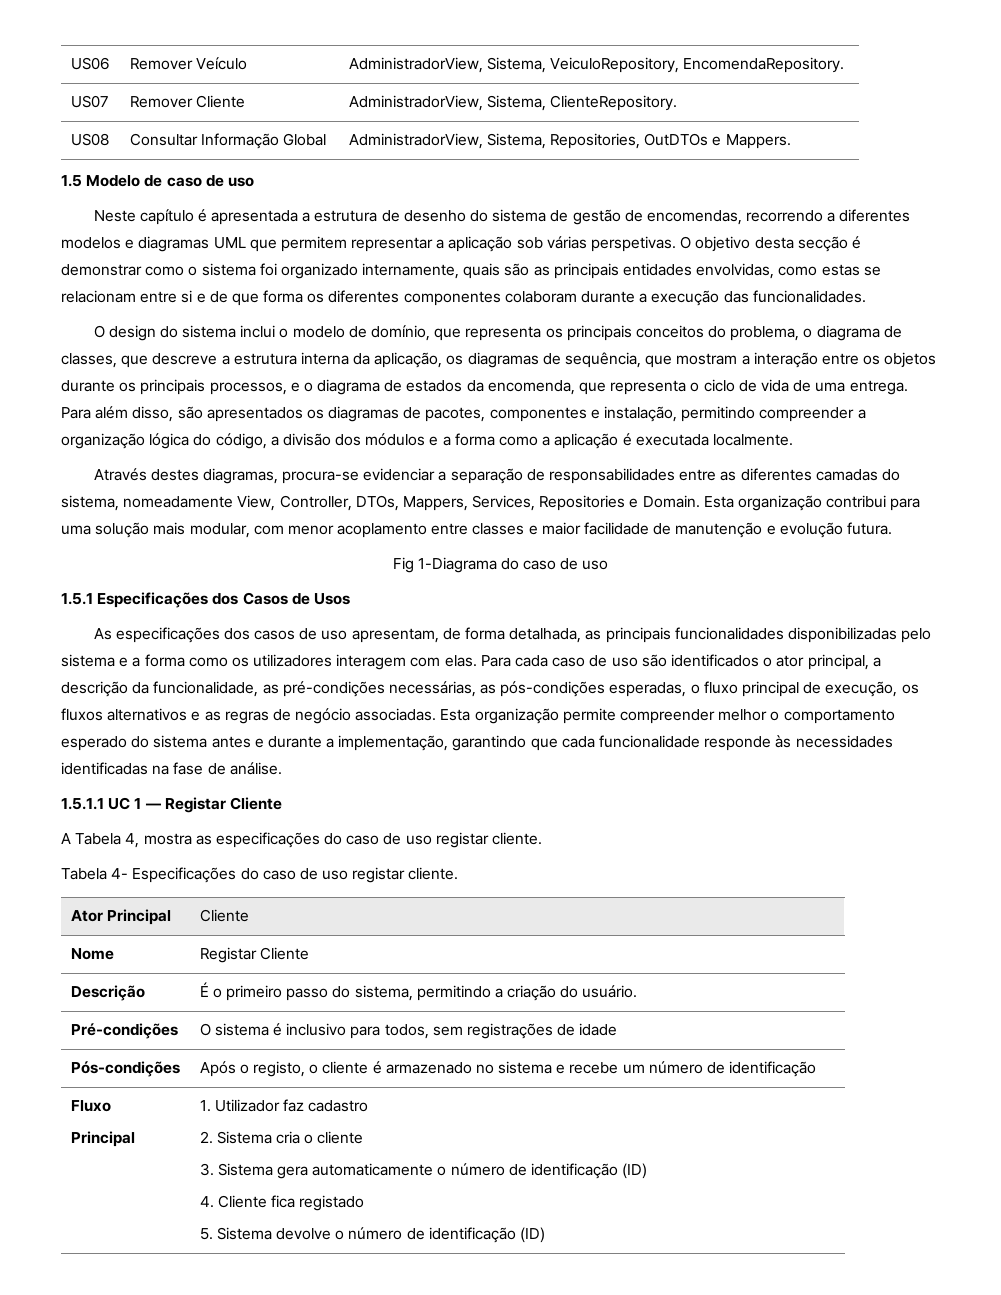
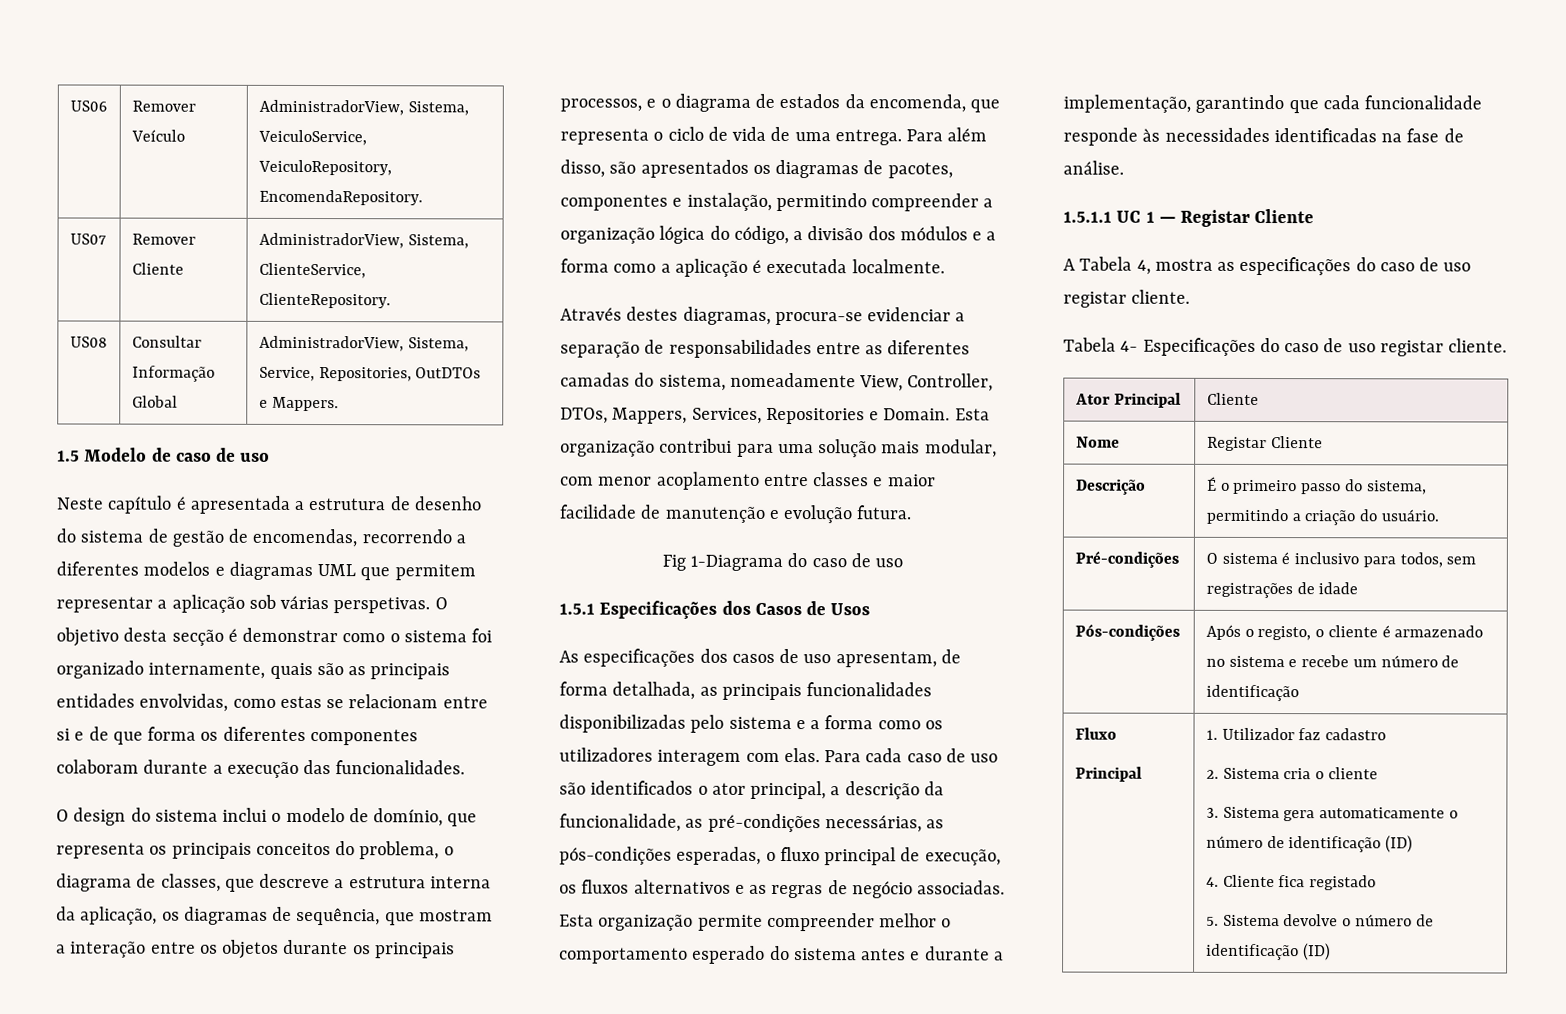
(546, 65) none -> [257,129,367,146] VeiculoService,
(546, 103) none -> [258,262,366,279] ClienteService,
(546, 141) none -> [258,366,315,382] Service,

